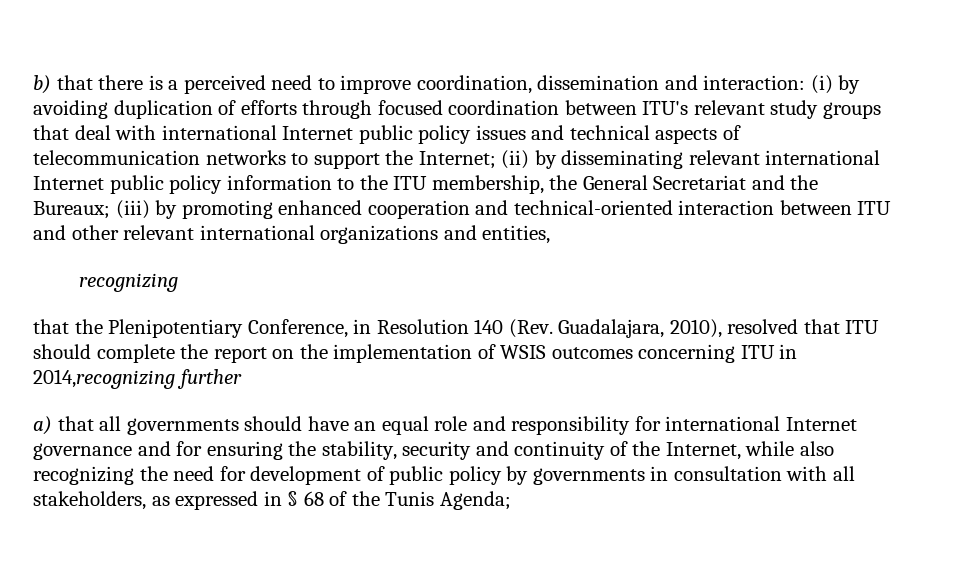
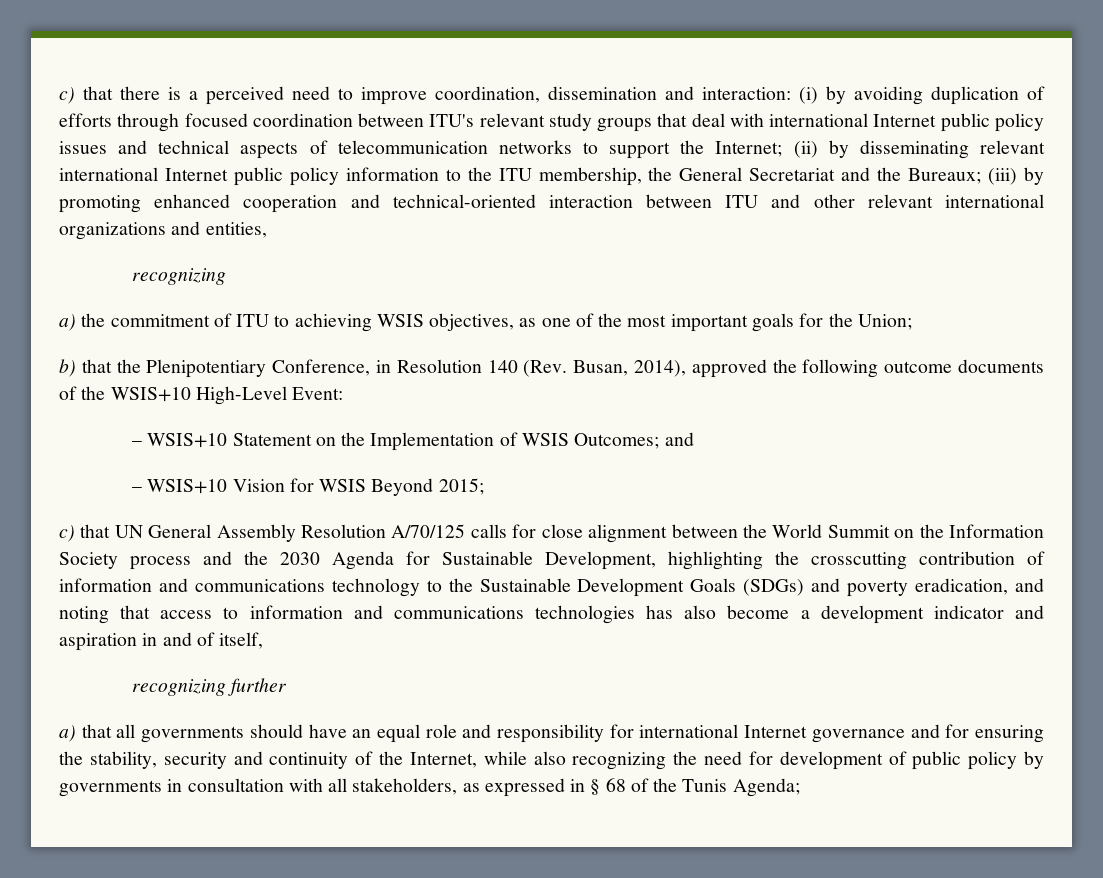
[33,75,51,94] b) -> [59,87,75,104] c)
(179, 282) none -> [59,313,912,332] [59,359,76,377] a) the commitment of ITU to achieving WSIS objectives, as one of the most important goals for the Union; // b)
[558,319,880,338] [33,344,473,363] Guadalajara, 2010), resolved that ITU should complete the report on the implementation -> [573,359,1044,378] [59,386,344,405] [132,432,495,451] Busan, 2014), approved the following outcome documents of the WSIS+10 High-Level Event: // – WSIS+10 Statement on the Implementation
[551,344,798,363] [33,369,175,389] outcomes concerning ITU in 2014,recognizing -> [574,432,694,449] [132,478,484,496] [59,524,1044,543] [59,551,1045,570] [59,578,1044,597] [59,605,1044,624] [59,632,264,651] [132,679,227,696] Outcomes; and // – WSIS+10 Vision for WSIS Beyond 2015; // c) that UN General Assembly Resolution A/70/125 calls for close alignment between the World Summit on the Information Society process and the 2030 Agenda for Sustainable Development, highlighting the crosscutting contribution of information and communications technology to the Sustainable Development Goals (SDGs) and poverty eradication, and noting that access to information and communications technologies has also become a development indicator and aspiration in and of itself, // recognizing

